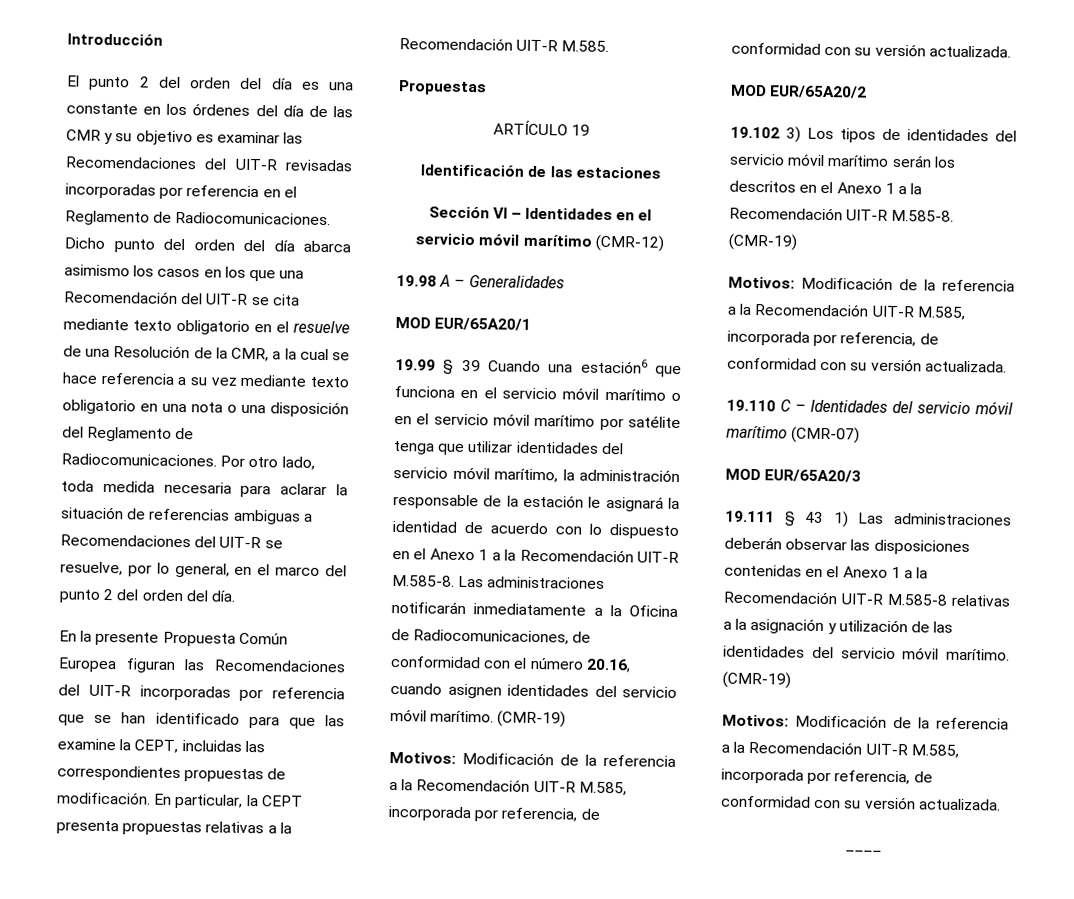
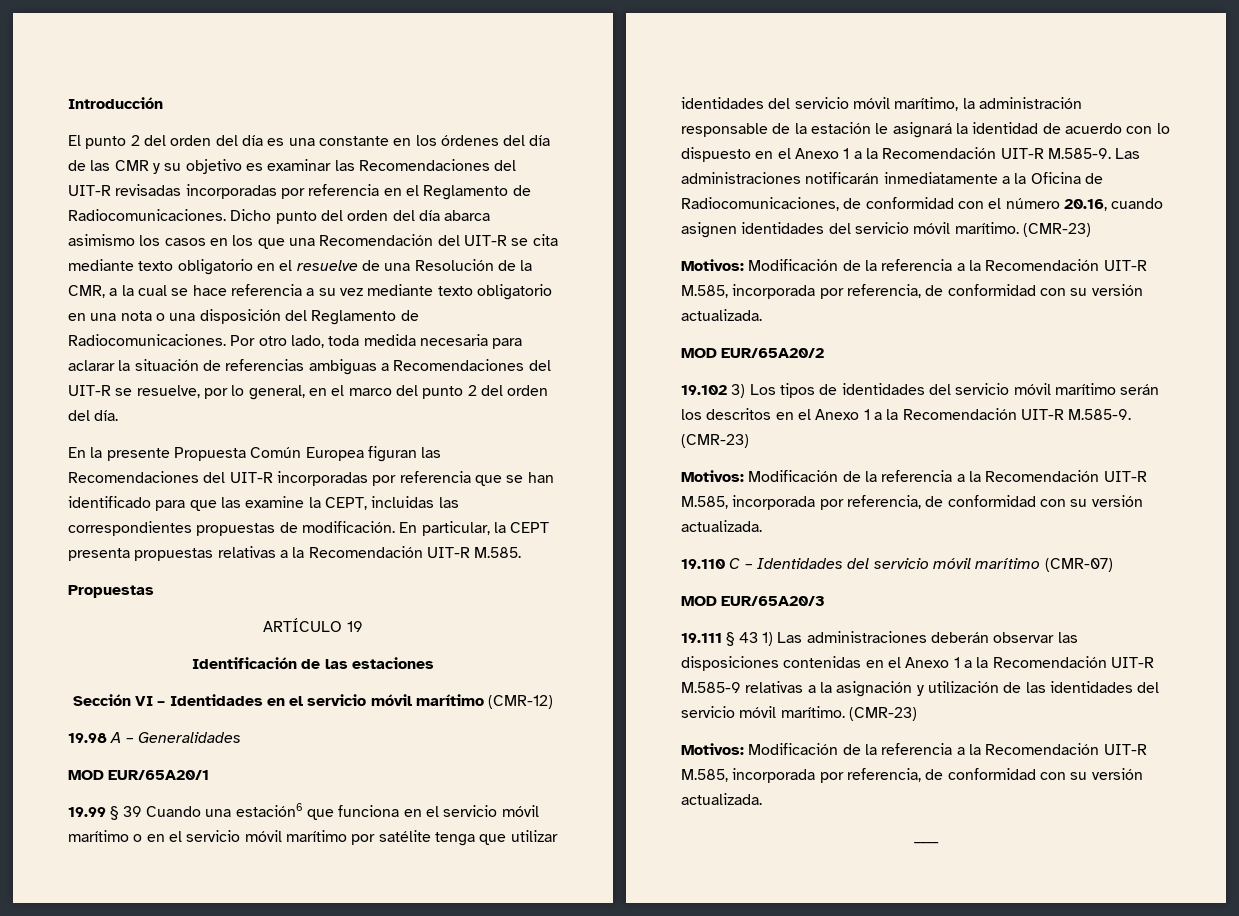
[392,574,455,587] M.585-8. -> [1047,148,1111,159] M.585-9.
[497,710,567,728] (CMR-19) -> [1022,223,1091,237] (CMR-23)
[891,209,955,222] [728,233,798,251] M.585-8. (CMR-19) -> [1068,409,1132,420] [681,434,749,448] M.585-9. (CMR-23)
[887,593,948,606] M.585-8 -> [681,682,741,693] M.585-9
[722,671,791,689] (CMR-19) -> [848,707,917,721] (CMR-23)

